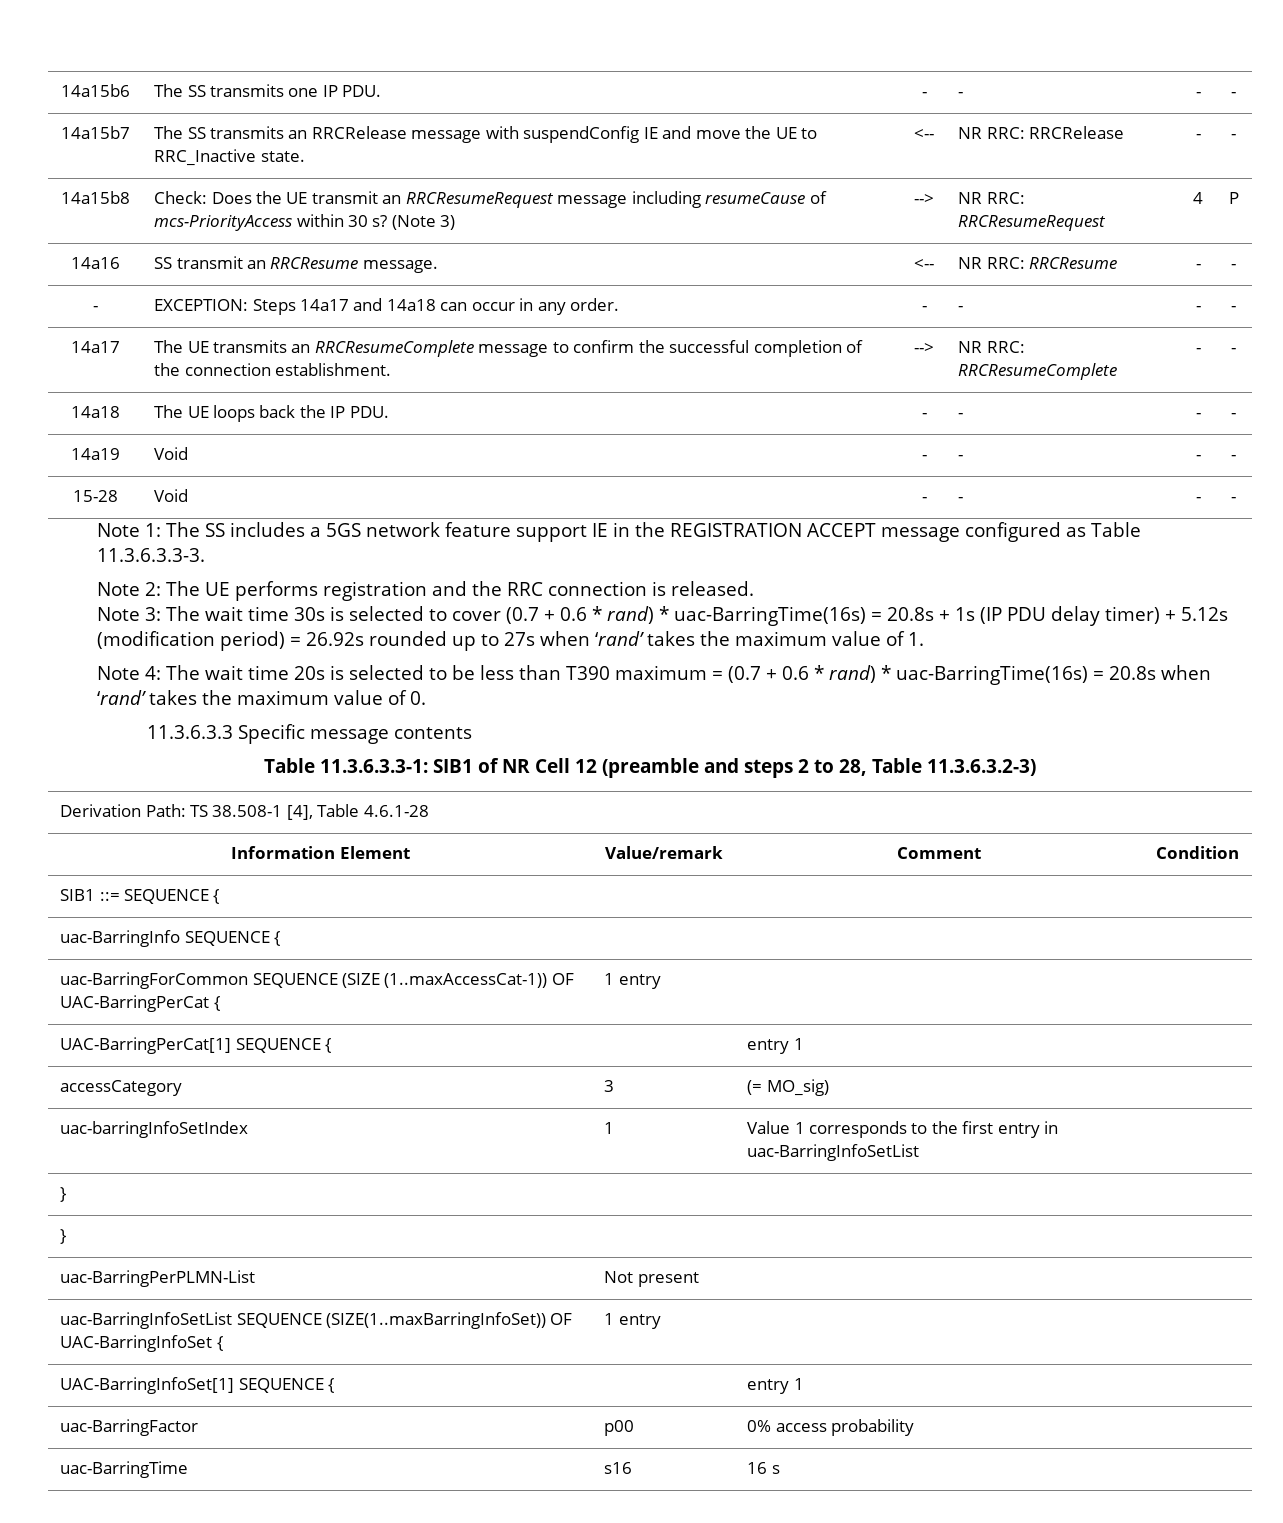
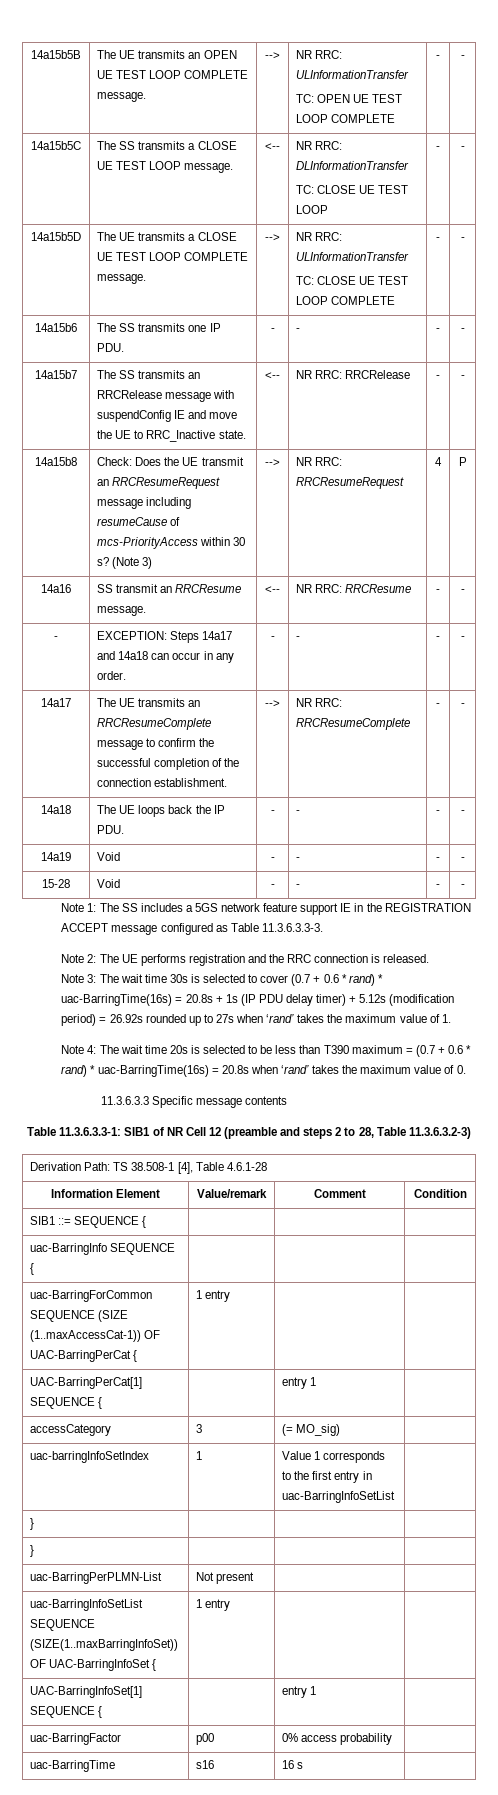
(61, 90) none -> [31,50,81,59] [97,50,237,59] [97,70,249,79] [97,92,147,102] [265,52,280,59] [296,50,343,59] [296,70,410,79] [296,94,403,103] [296,114,396,123] [436,55,440,59] [460,55,465,59] [31,141,81,150] [97,141,237,150] [97,161,234,173] [265,143,280,150] [296,141,343,150] [296,161,410,170] [296,185,409,194] [296,205,329,214] [436,146,440,150] [460,146,465,150] [31,232,81,241] [97,232,237,241] [97,252,249,261] [97,274,147,284] [265,234,280,241] [296,232,343,241] [296,252,410,261] [296,276,409,285] [296,296,396,305] [436,237,440,241] [460,237,465,241] 14a15b5B | The UE transmits an OPEN UE TEST LOOP COMPLETE message. | --> | NR RRC: ULInformationTransfer // TC: OPEN UE TEST LOOP COMPLETE | - | - // 14a15b5C | The SS transmits a CLOSE UE TEST LOOP message. | <-- | NR RRC: DLInformationTransfer // TC: CLOSE UE TEST LOOP | - | - // 14a15b5D | The UE transmits a CLOSE UE TEST LOOP COMPLETE message. | --> | NR RRC: ULInformationTransfer // TC: CLOSE UE TEST LOOP COMPLETE | - | - //

